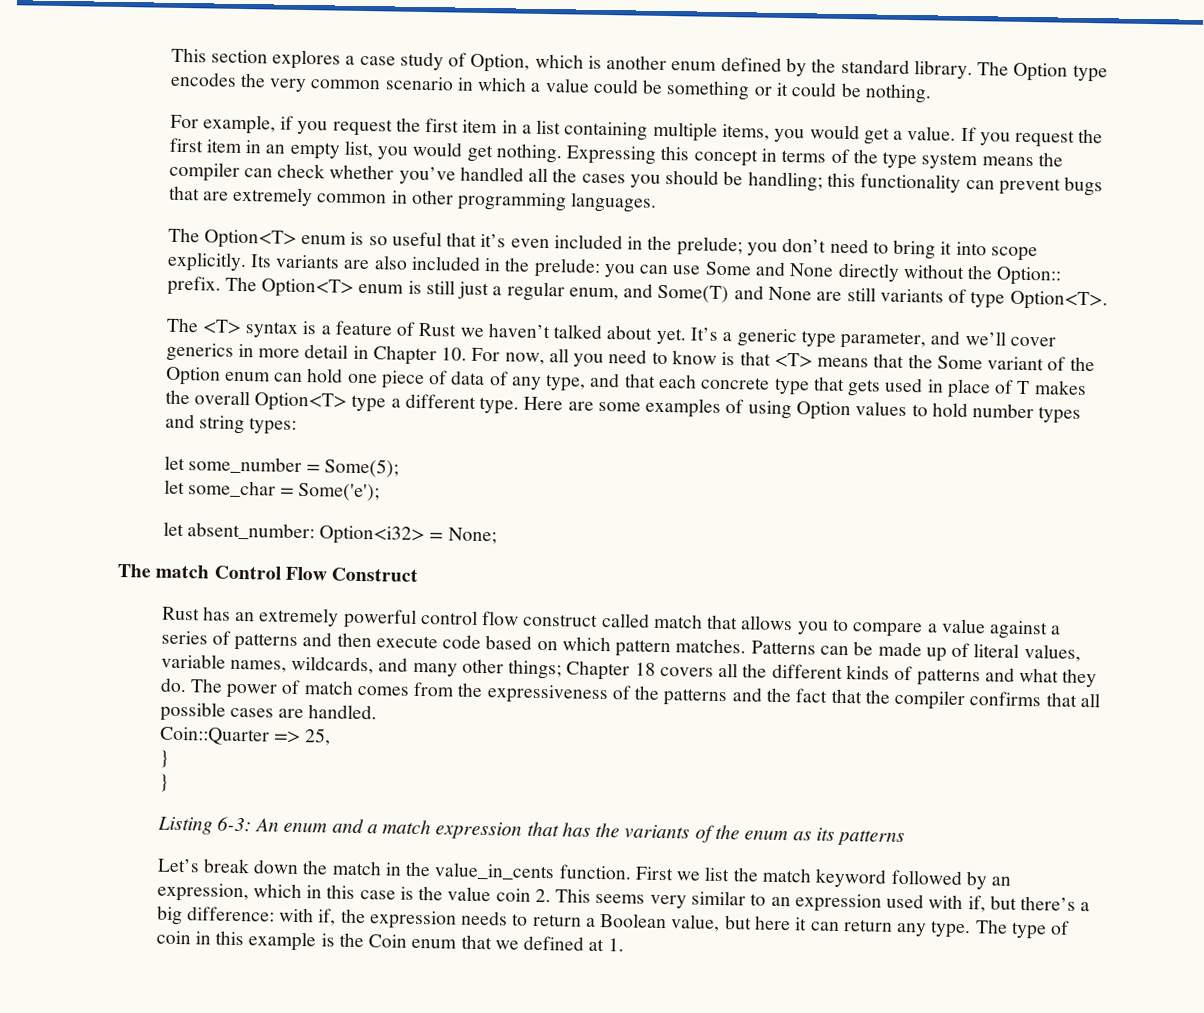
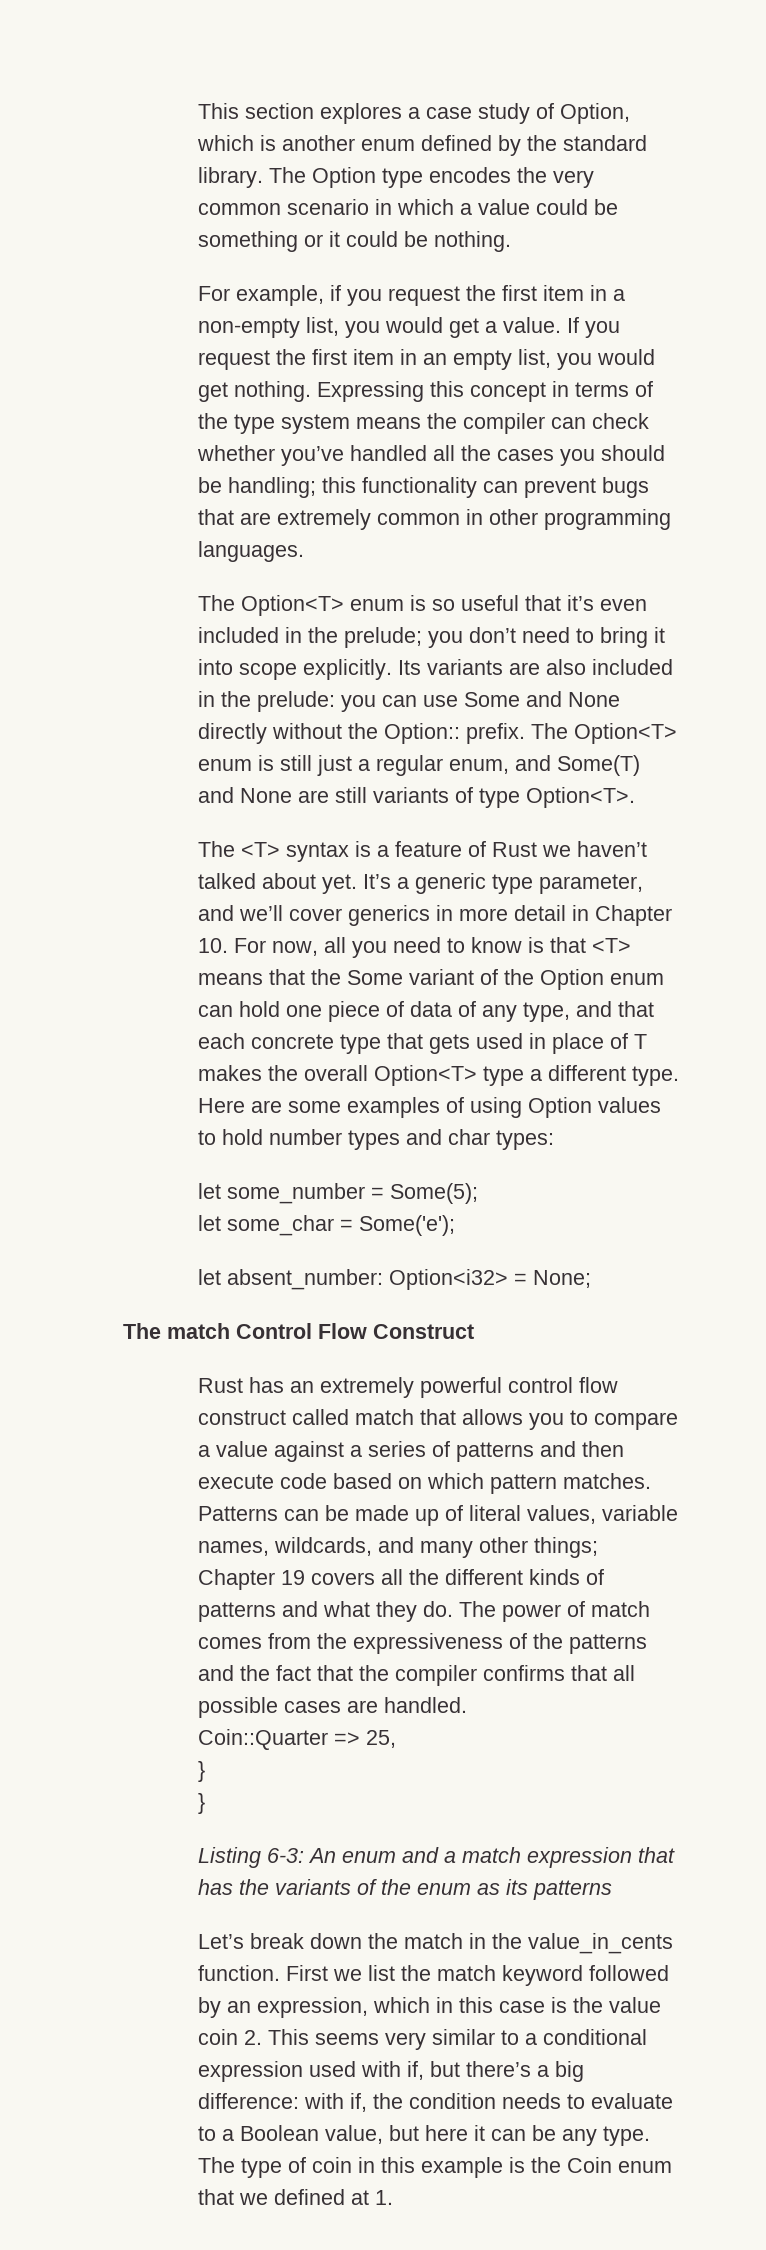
[536,119,771,142] list containing multiple items, -> [198,317,340,338] non-empty list,
[198,415,245,435] string -> [448,1129,491,1145] char
[634,662,656,676] 18 -> [281,1570,306,1585] 19
[770,896,791,907] an -> [525,2029,648,2045] a conditional
[368,910,457,930] expression -> [409,2093,497,2109] condition
[532,913,582,927] return -> [591,2093,674,2109] [198,2126,217,2141] evaluate to
[842,919,893,932] return -> [532,2125,557,2141] be

